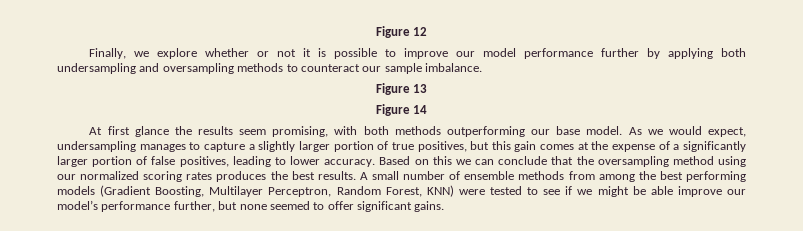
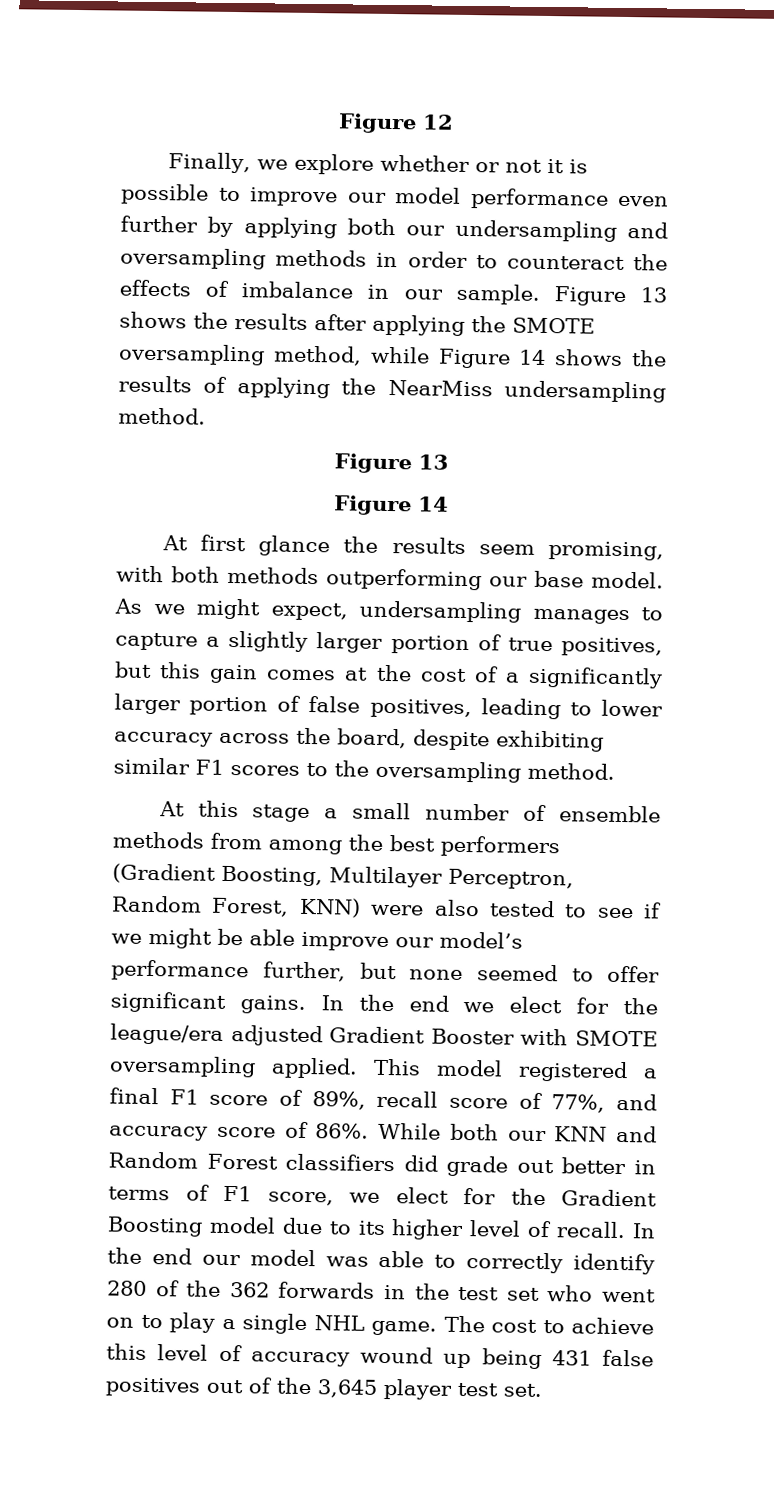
(594, 53) none -> [617,195,669,207] even
(746, 52) none -> [406,225,446,236] our
[286,63,482,74] to counteract our sample imbalance. -> [376,251,668,271] [119,279,668,306] [119,311,595,336] [118,343,667,369] [118,375,666,403] [118,407,206,425] in order to counteract the effects of imbalance in our sample. Figure 13 shows the results after applying the SMOTE oversampling method, while Figure 14 shows the results of applying the NearMiss undersampling method.
[668,126,702,135] would -> [196,598,260,620] might
[612,144,656,152] expense -> [419,668,467,682] cost
[324,156,746,167] [57,171,368,182] accuracy. Based on this we can conclude that the oversampling method using our normalized scoring rates produces the best results. A -> [114,727,604,752] [113,757,615,783] [158,800,339,823] accuracy across the board, despite exhibiting similar F1 scores to the oversampling method. // At this stage a
[685,171,746,182] [57,186,95,195] performing models -> [440,835,560,858] performers
(485, 192) none -> [433,899,480,917] also
(445, 206) none -> [320,994,658,1015] [110,1023,658,1047] [109,1055,658,1083] [109,1087,657,1113] [109,1121,657,1143] [108,1151,656,1177] [108,1184,657,1207] [107,1216,657,1241] [107,1247,655,1275] [107,1280,657,1303] [106,1312,654,1336] [106,1343,654,1370] [105,1377,542,1400] In the end we elect for the league/era adjusted Gradient Booster with SMOTE oversampling applied. This model registered a final F1 score of 89%, recall score of 77%, and accuracy score of 86%. While both our KNN and Random Forest classifiers did grade out better in terms of F1 score, we elect for the Gradient Boosting model due to its higher level of recall. In the end our model was able to correctly identify 280 of the 362 forwards in the test set who went on to play a single NHL game. The cost to achieve this level of accuracy wound up being 431 false positives out of the 3,645 player test set.

